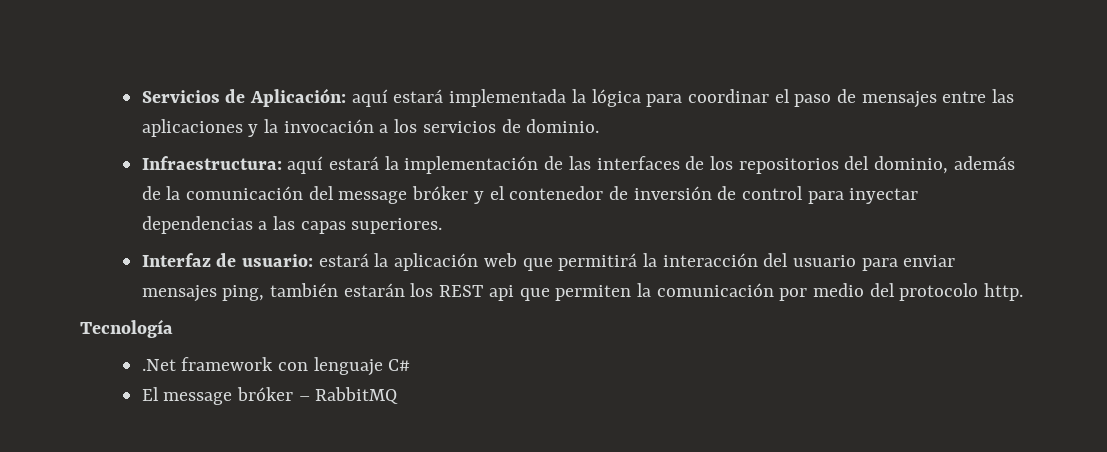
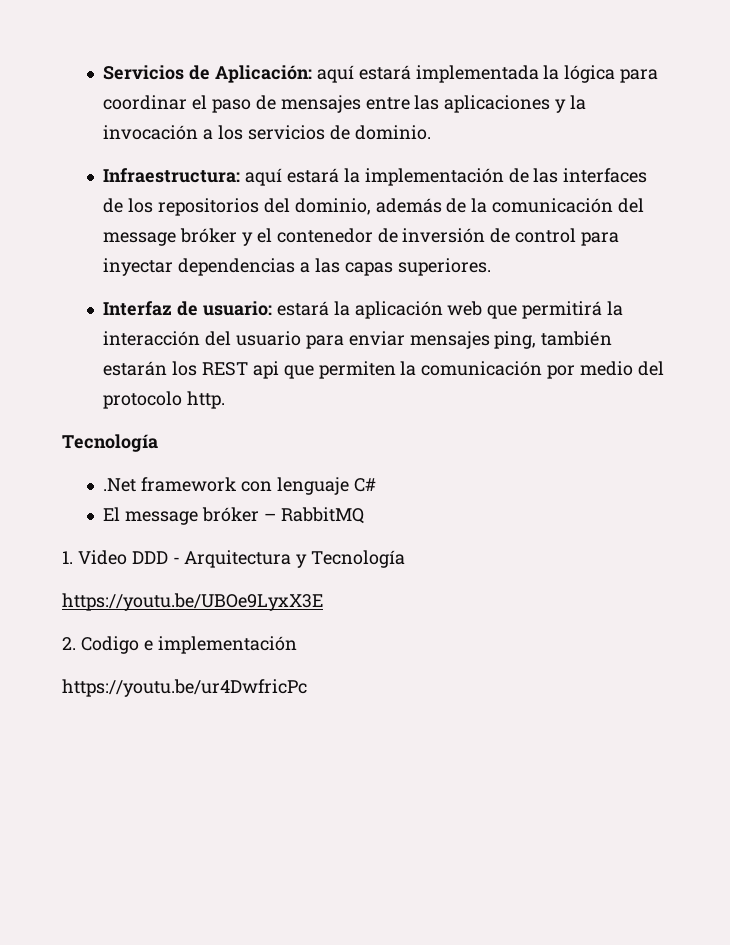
(399, 395) none -> [62,550,406,568] [62,593,323,611] [62,636,297,654] [62,679,307,697] // 1. Video DDD - Arquitectura y Tecnología // https://youtu.be/UBOe9LyxX3E // 2. Codigo e implementación // https://youtu.be/ur4DwfricPc

